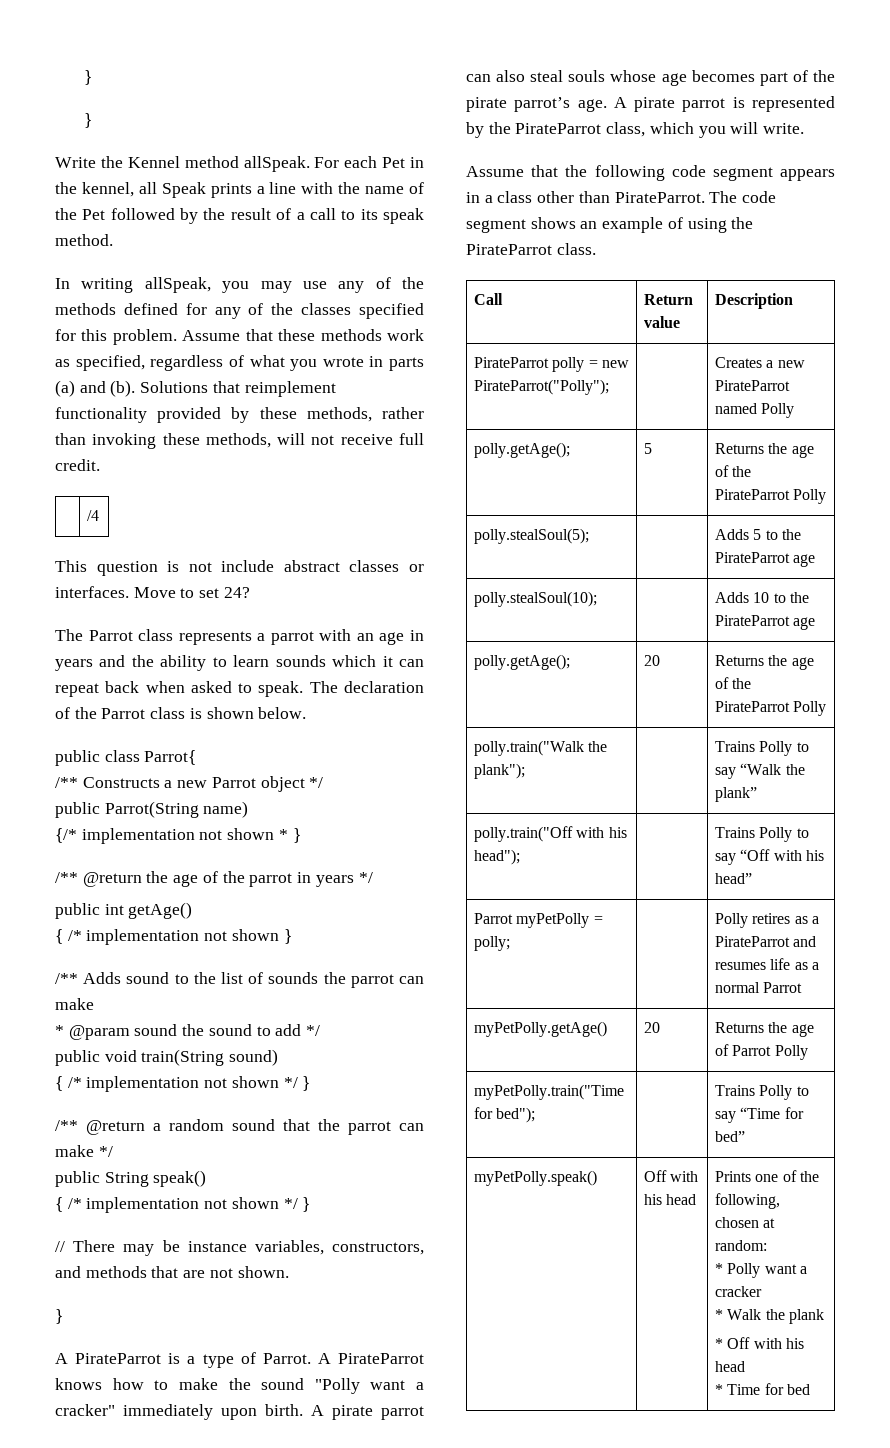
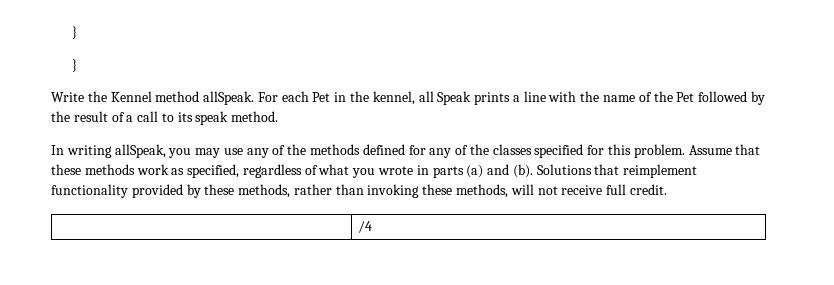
[55,560,424,576] [55,586,250,598] [55,629,424,645] [55,655,424,671] [55,681,424,697] [55,707,307,719] [55,750,197,766] [55,776,324,792] [55,801,249,818] [55,828,301,844] [55,871,373,887] [55,902,193,919] [55,929,292,945] [55,972,424,988] [55,998,94,1010] [55,1024,321,1040] [55,1049,279,1066] [55,1076,311,1092] [55,1119,424,1135] [55,1145,113,1157] [55,1170,207,1187] [55,1197,311,1213] [55,1240,424,1256] [55,1266,289,1278] [55,1309,63,1324] [55,1352,424,1368] [55,1378,424,1394] [55,1404,424,1420] [466,70,835,86] [466,96,835,112] [466,122,805,138] [466,165,835,181] [466,191,777,203] [466,217,754,233] [466,243,596,255] [473,293,503,305] [643,294,693,305] [643,316,680,328] [714,293,793,309] [473,357,629,372] [473,379,609,395] [714,357,805,368] [714,380,790,391] [714,403,795,418] [473,442,570,458] [643,443,652,454] [714,443,814,458] [714,465,752,477] [714,489,827,504] [473,528,589,544] [714,529,801,540] [714,552,816,567] [473,591,597,607] [714,592,809,603] [714,615,816,630] [473,654,570,670] [643,655,660,666] [714,655,814,670] [714,677,752,689] [714,701,827,716] [473,740,608,756] [473,763,525,779] [714,741,809,756] [714,763,805,779] [714,787,757,802] [473,826,627,842] [473,849,520,865] [714,827,809,842] [714,849,824,865] [714,873,752,884] [473,913,603,928] [473,936,510,951] [714,913,819,928] [714,936,817,947] [714,958,819,970] [714,982,803,993] [473,1021,607,1037] [643,1022,660,1033] [714,1022,814,1037] [714,1044,808,1060] [473,1084,624,1100] [473,1107,536,1123] [714,1085,809,1100] [714,1107,804,1123] [714,1131,745,1142] [473,1170,597,1186] [643,1170,699,1182] [643,1194,697,1205] [714,1170,819,1182] [714,1193,780,1209] [714,1217,776,1228] [714,1240,767,1251] [714,1263,807,1278] [714,1286,762,1297] [714,1309,824,1324] [714,1337,804,1349] [714,1361,745,1372] [714,1383,810,1395] // This question is not include abstract classes or interfaces. Move to set 24? // The Parrot class represents a parrot with an age in years and the ability to learn sounds which it can repeat back when asked to speak. The declaration of the Parrot class is shown below. // public class Parrot{ // /** Constructs a new Parrot object */ // public Parrot(String name) // {/* implementation not shown * } // /** @return the age of the parrot in years */ // public int getAge() // { /* implementation not shown } // /** Adds sound to the list of sounds the parrot can make // * @param sound the sound to add */ // public void train(String sound) // { /* implementation not shown */ } // /** @return a random sound that the parrot can make */ // public String speak() // { /* implementation not shown */ } // // There may be instance variables, constructors, and methods that are not shown. // } // A PirateParrot is a type of Parrot. A PirateParrot knows how to make the sound "Polly want a cracker" immediately upon birth. A pirate parrot can also steal souls whose age becomes part of the pirate parrot’s age. A pirate parrot is represented by the PirateParrot class, which you will write. // Assume that the following code segment appears in a class other than PirateParrot. The code segment shows an example of using the PirateParrot class. // Call | Return value | Description // PirateParrot polly = new PirateParrot("Polly"); | | Creates a new PirateParrot named Polly // polly.getAge(); | 5 | Returns the age of the PirateParrot Polly // polly.stealSoul(5); | | Adds 5 to the PirateParrot age // polly.stealSoul(10); | | Adds 10 to the PirateParrot age // polly.getAge(); | 20 | Returns the age of the PirateParrot Polly // polly.train("Walk the plank"); | | Trains Polly to say “Walk the plank” // polly.train("Off with his head"); | | Trains Polly to say “Off with his head” // Parrot myPetPolly = polly; | | Polly retires as a PirateParrot and resumes life as a normal Parrot // myPetPolly.getAge() | 20 | Returns the age of Parrot Polly // myPetPolly.train("Time for bed"); | | Trains Polly to say “Time for bed” // myPetPolly.speak() | Off with his head | Prints one of the following, chosen at random: // * Polly want a cracker // * Walk the plank // * Off with his head // * Time for bed -> (373, 227) none

